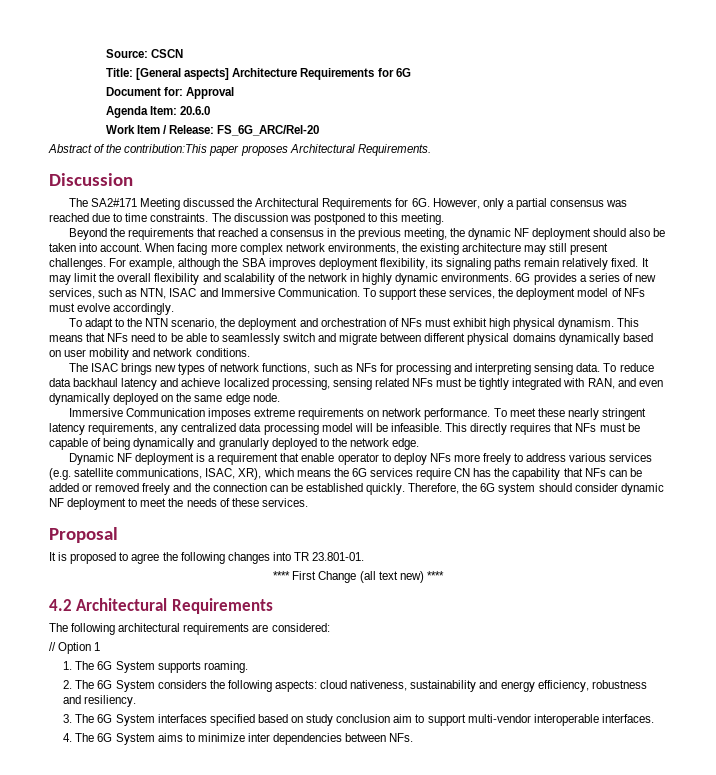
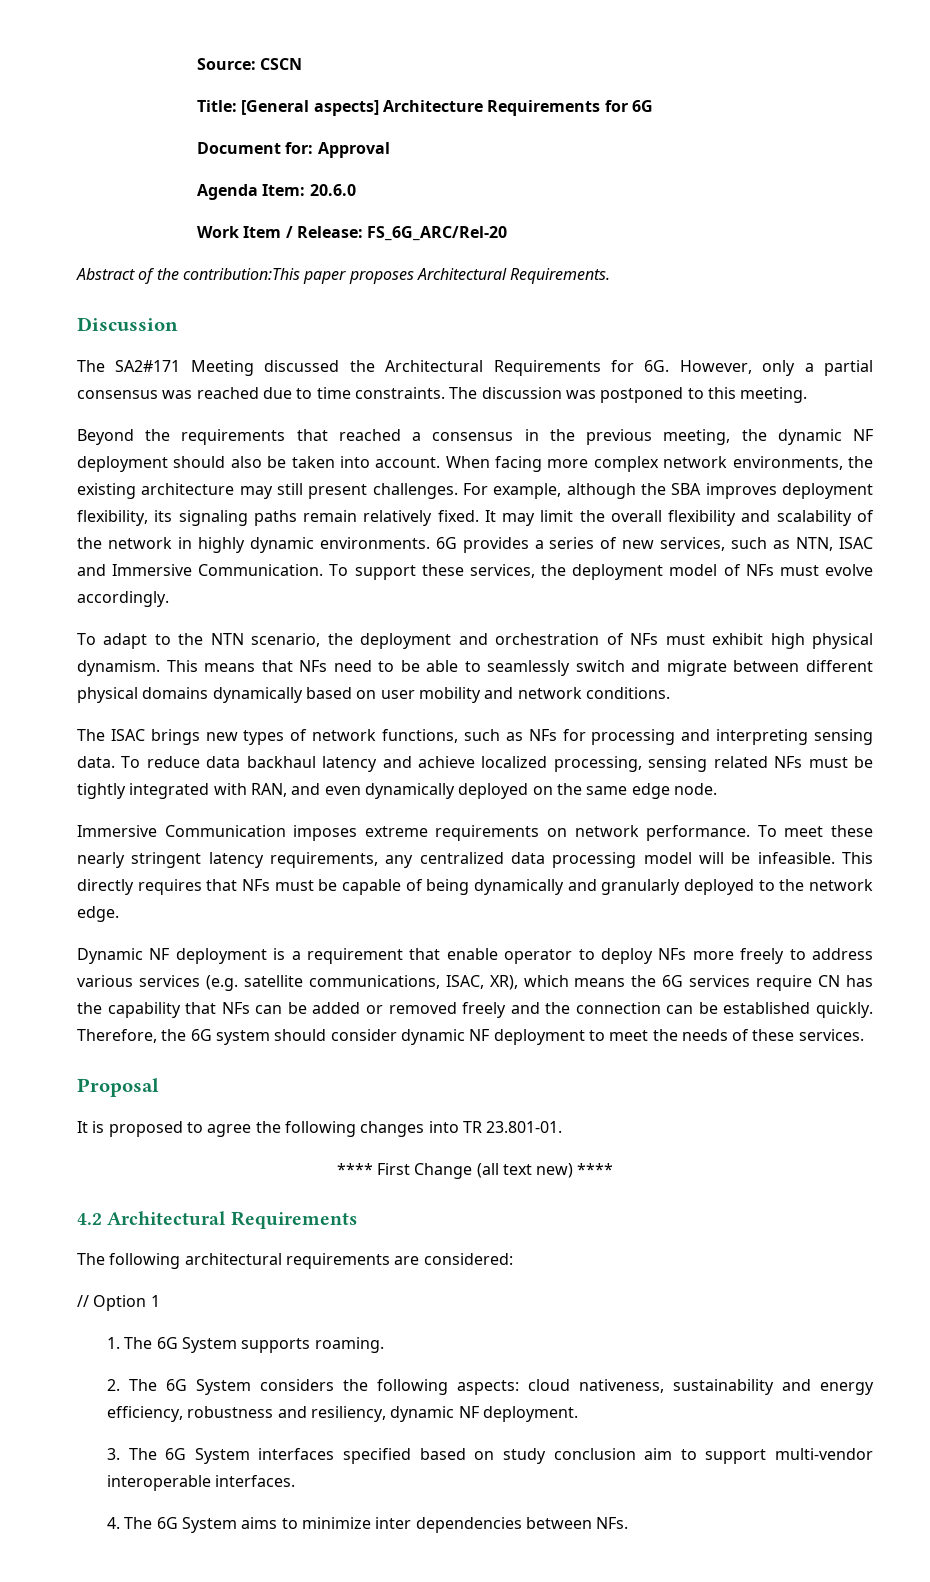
[84,695,137,707] resiliency. -> [310,1406,578,1422] resiliency, dynamic NF deployment.

